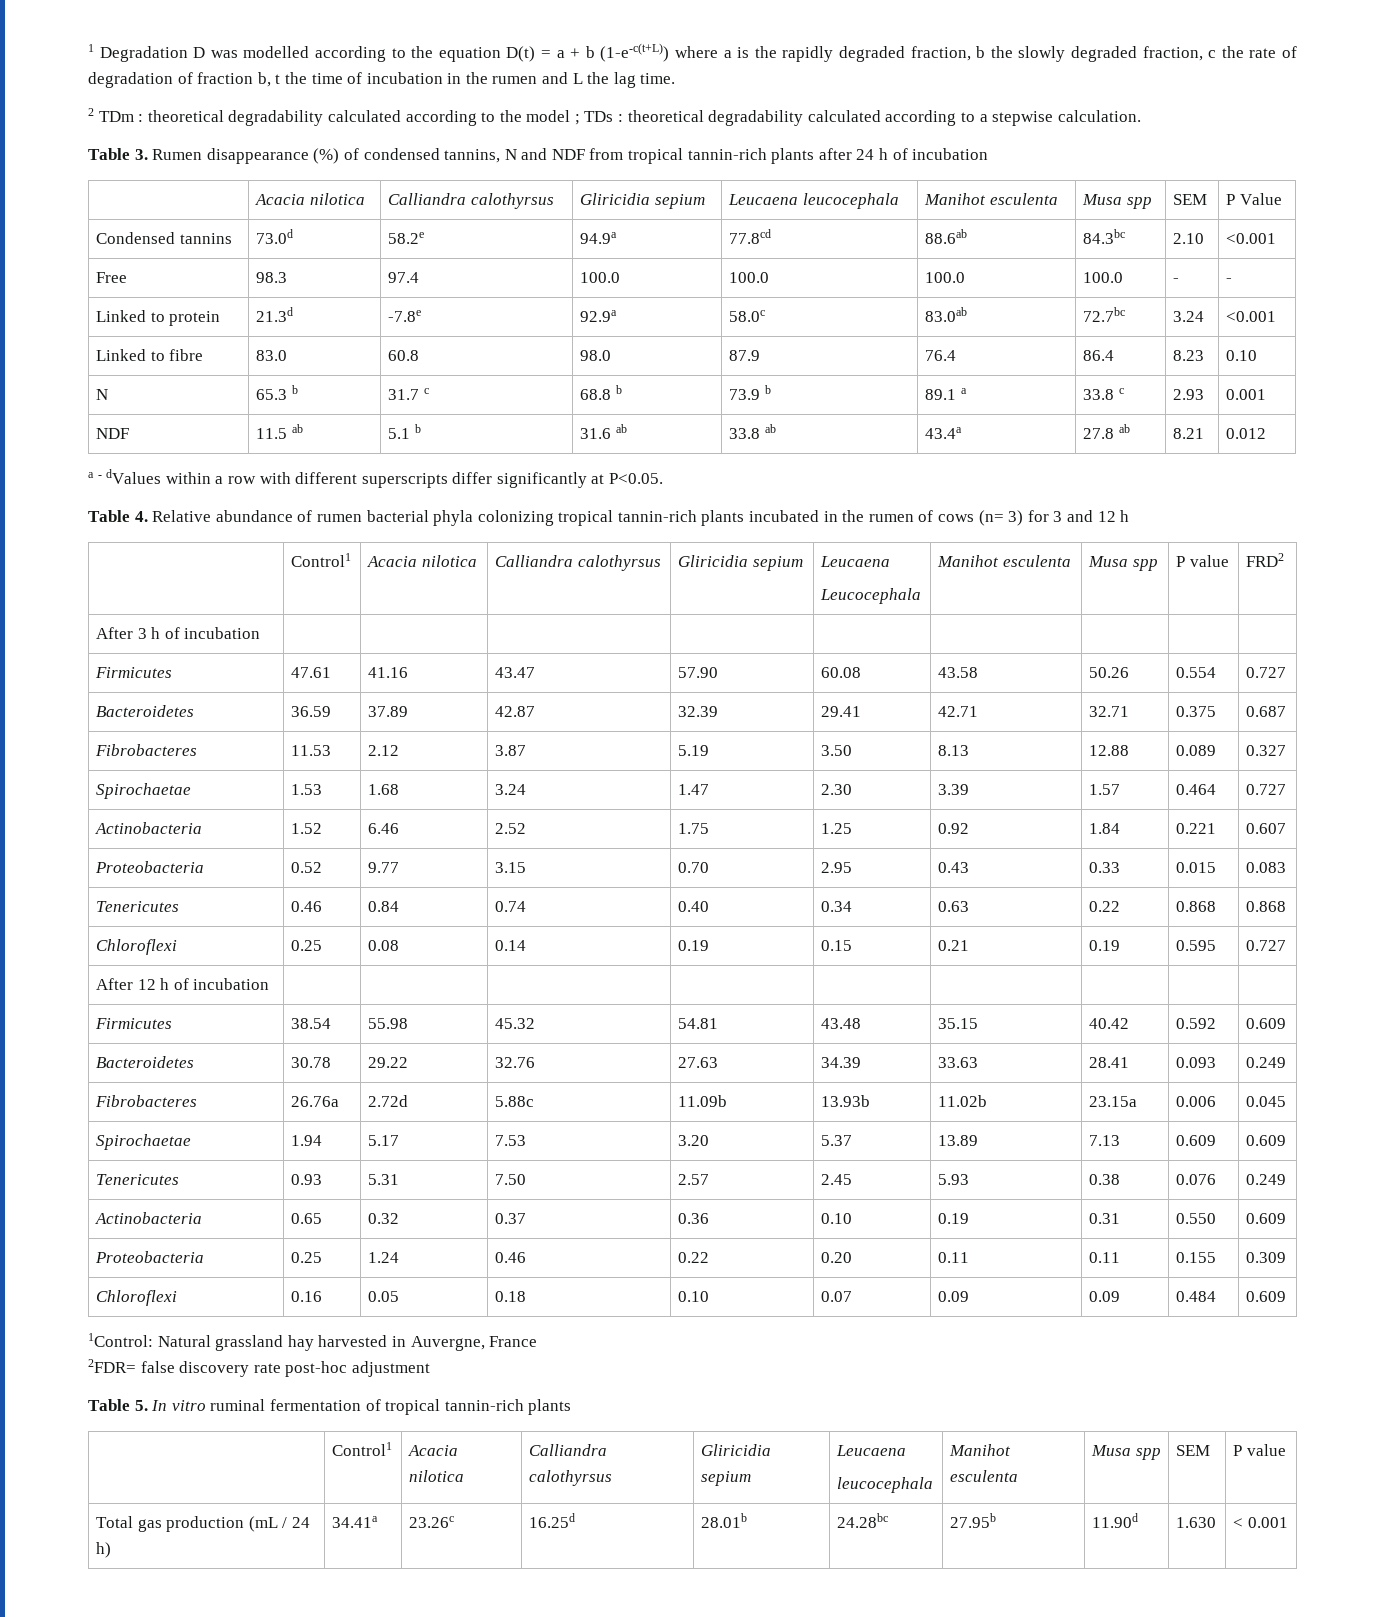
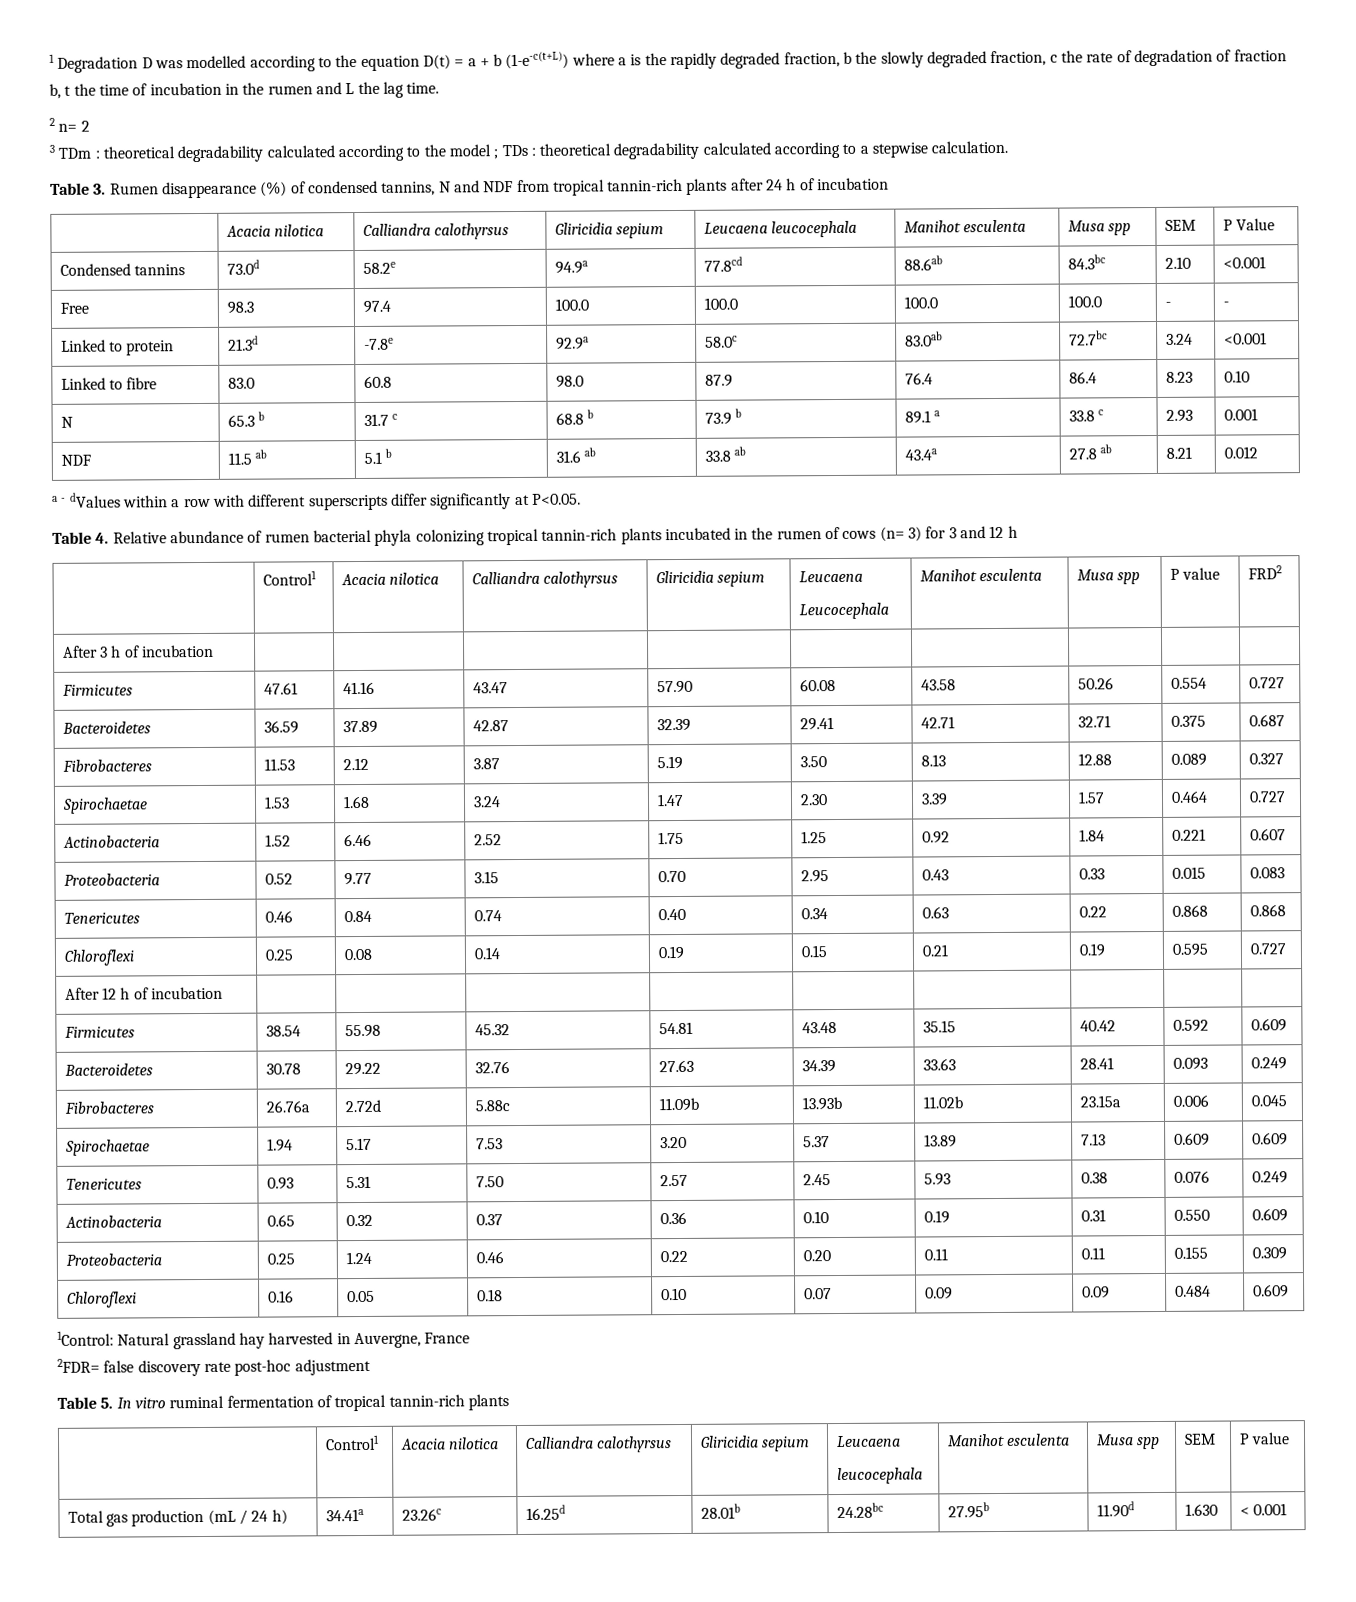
(94, 112) none -> [58,120,90,132] [49,144,55,153] n= 2 // 3

